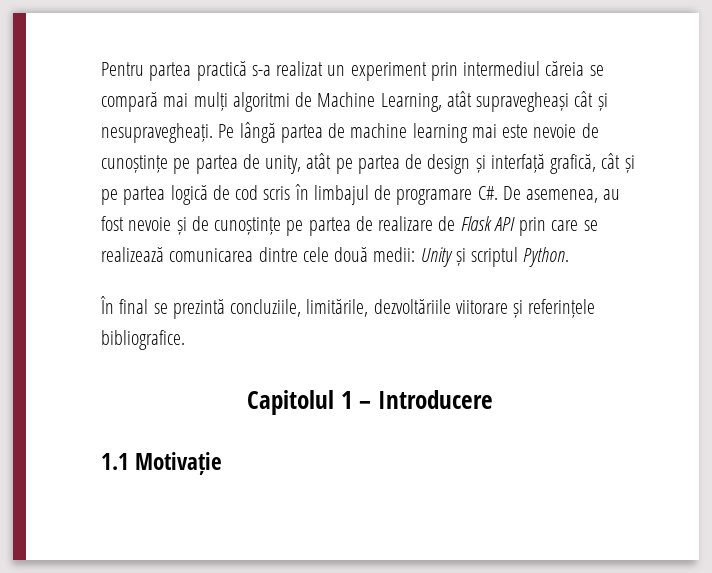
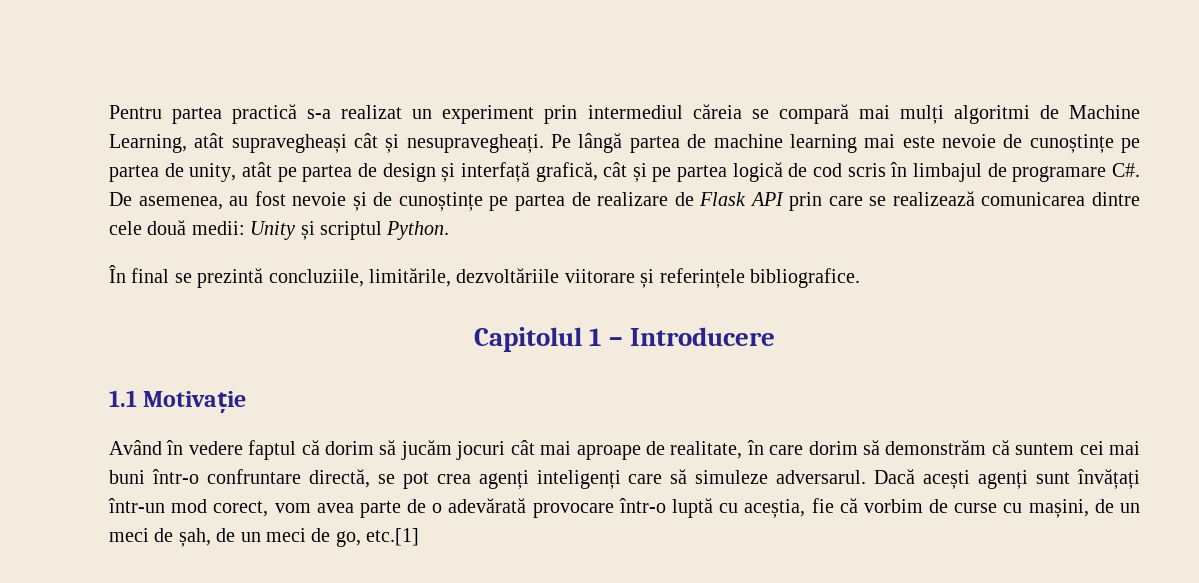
(223, 463) none -> [109,440,1140,460] [109,469,1141,489] [108,498,1140,518] [109,528,420,547] // Având în vedere faptul că dorim să jucăm jocuri cât mai aproape de realitate, în care dorim să demonstrăm că suntem cei mai buni într-o confruntare directă, se pot crea agenți inteligenți care să simuleze adversarul. Dacă acești agenți sunt învățați într-un mod corect, vom avea parte de o adevărată provocare într-o luptă cu aceștia, fie că vorbim de curse cu mașini, de un meci de șah, de un meci de go, etc.[1]

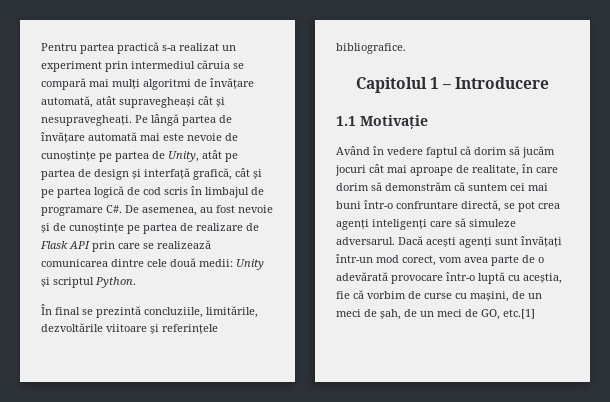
[692,104,742,119] căreia -> [197,60,230,69] căruia
[1069,105,1140,119] [109,134,187,153] Machine Learning, -> [210,78,254,89] [41,96,93,108] învățare automată,
[713,134,857,153] machine learning -> [41,132,137,143] învățare automată
[189,163,237,182] unity, -> [168,151,199,162] Unity,
[456,268,635,283] dezvoltăriile viitorare -> [41,323,147,332] dezvoltările viitoare
[335,531,361,547] go, -> [481,309,500,320] GO,

